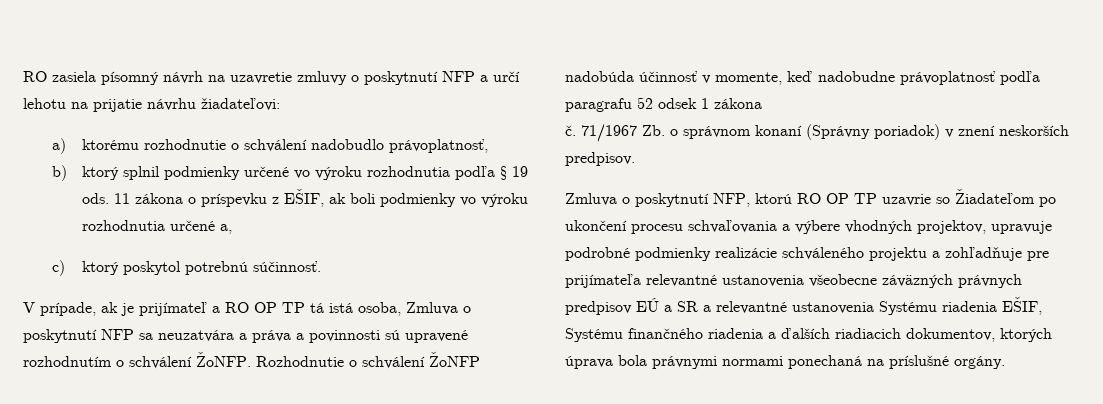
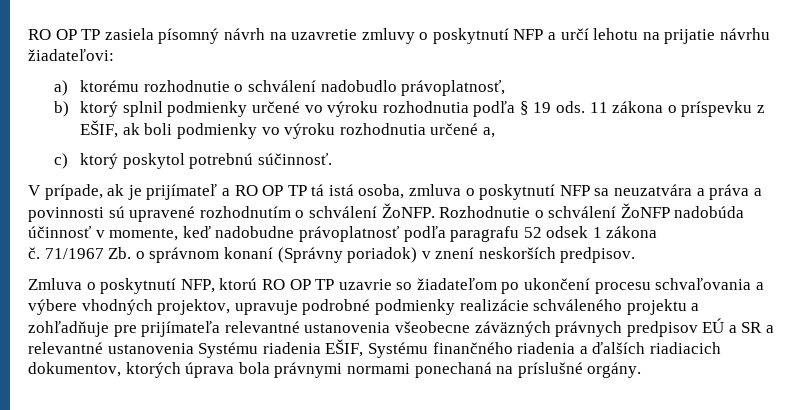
[23,71,47,82] RO -> [28,29,101,40] RO OP TP
[406,302,458,315] Zmluva -> [409,184,462,196] zmluva
[955,188,1035,204] Žiadateľom -> [416,278,497,290] žiadateľom

